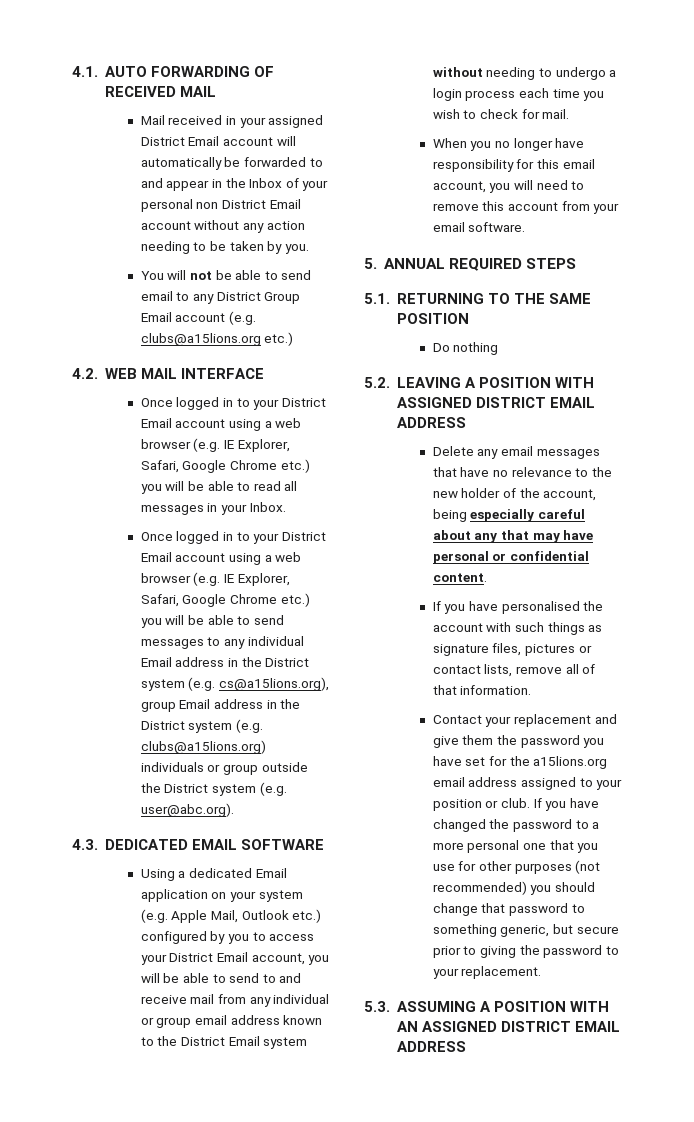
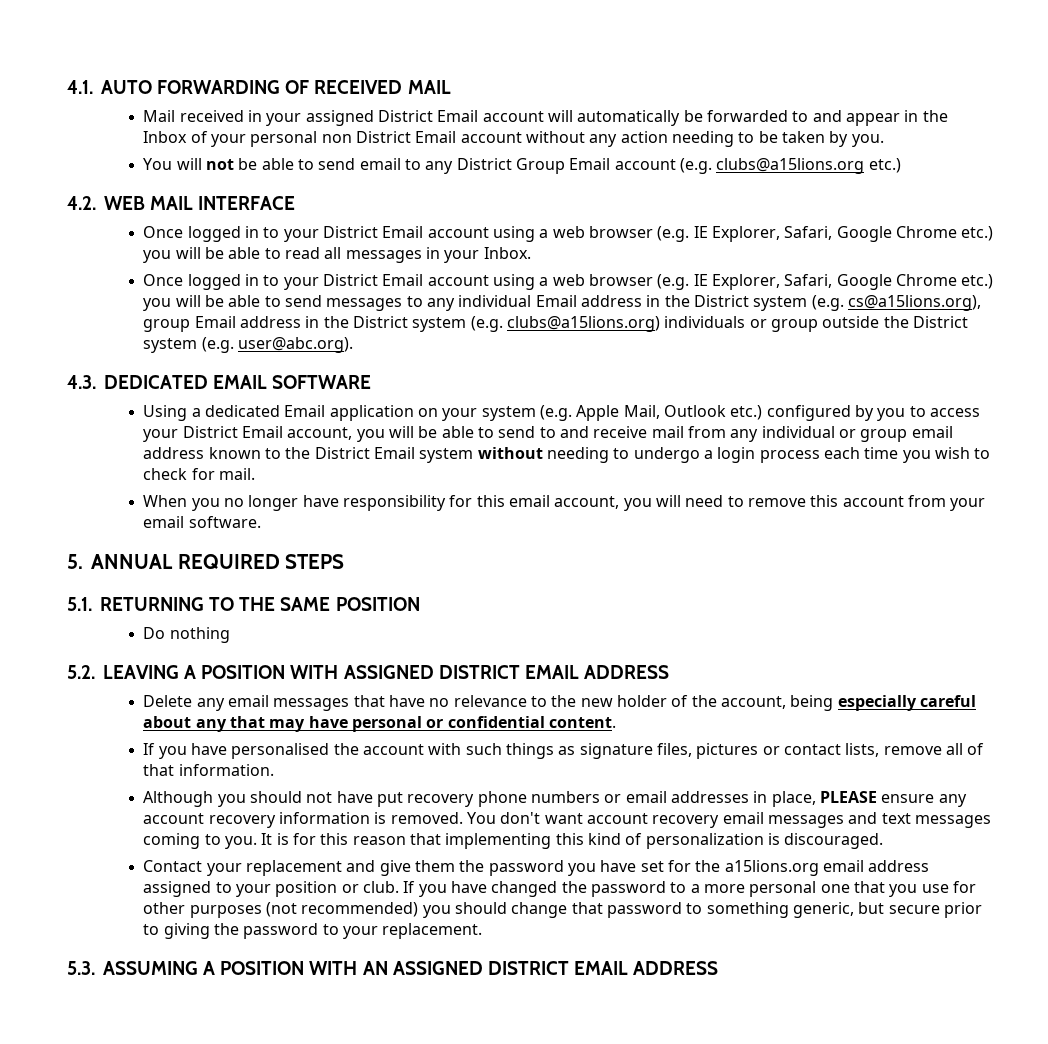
(532, 690) none -> [143,791,967,807] [143,812,991,828] [143,833,884,849] // Although you should not have put recovery phone numbers or email addresses in place, PLEASE ensure any account recovery information is removed. You don't want account recovery email messages and text messages coming to you. It is for this reason that implementing this kind of personalization is discouraged.

